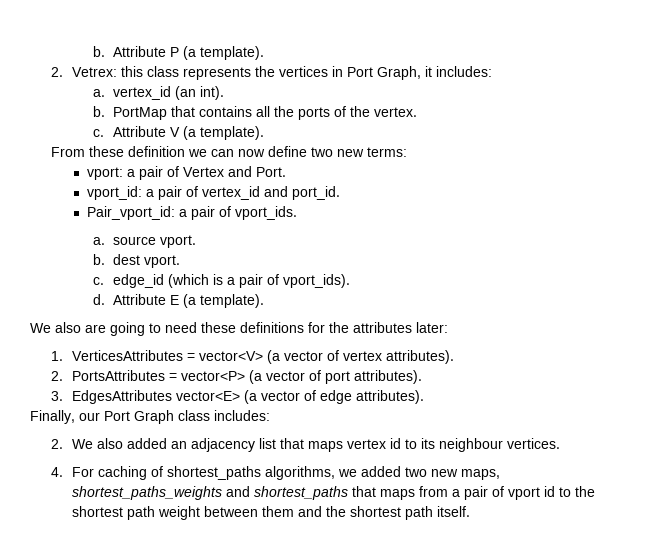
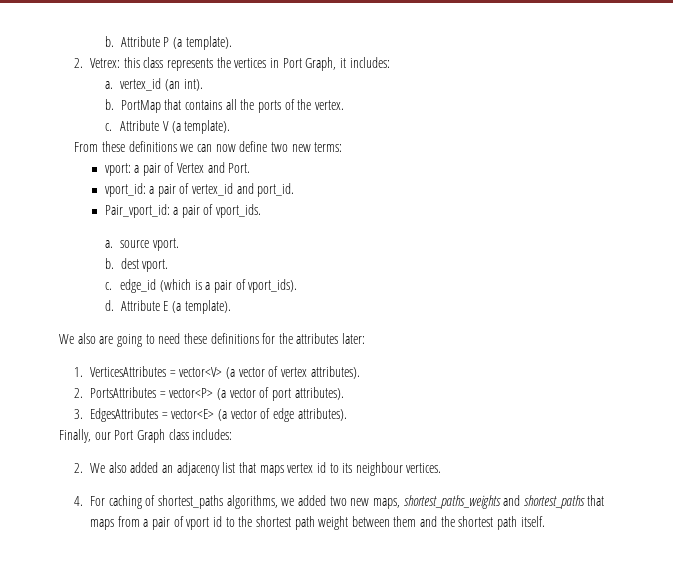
[127,146,185,157] definition -> [128,141,177,152] definitions
(172, 397) none -> [161,412,168,419] =

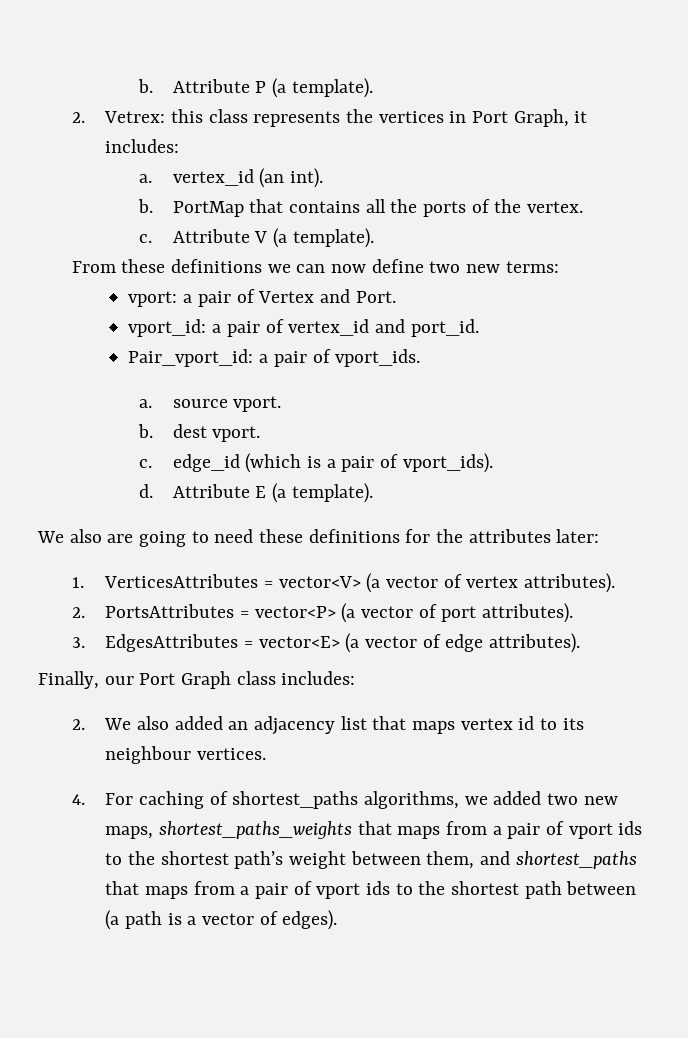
(501, 502) none -> [357,821,643,839] [105,851,475,869] that maps from a pair of vport ids to the shortest path’s weight between them,
[212,516,222,527] id -> [366,881,391,895] ids
[318,516,545,530] weight between them and the shortest path itself. -> [566,881,637,895] [105,910,338,930] between (a path is a vector of edges).

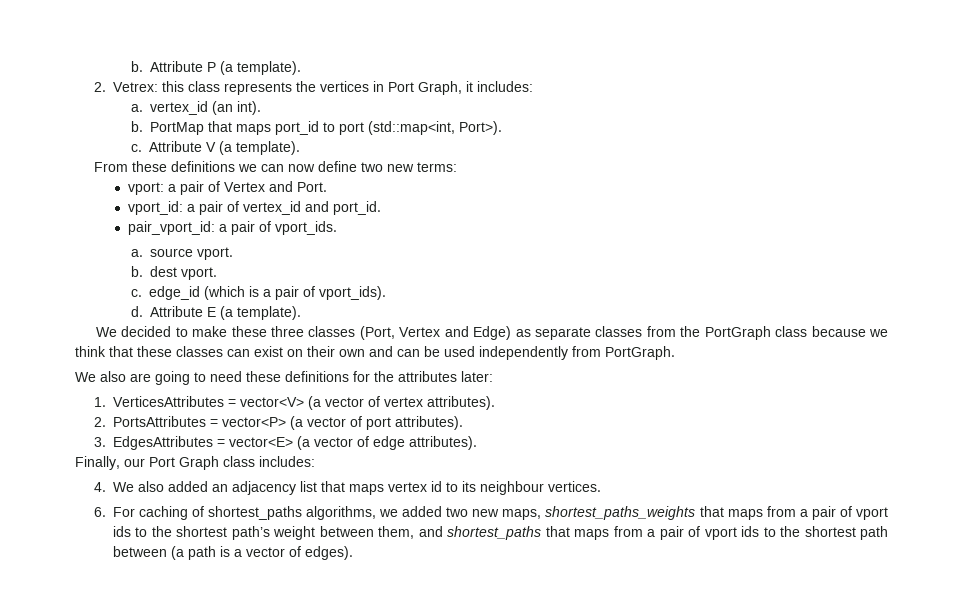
[289,199,584,217] contains all the ports of the vertex. -> [235,121,502,135] maps port_id to port (std::map<int, Port>).
[128,349,254,367] Pair_vport_id: -> [127,221,215,235] pair_vport_id:
(373, 493) none -> [95,326,888,340] [75,346,675,360] // We decided to make these three classes (Port, Vertex and Edge) as separate classes from the PortGraph class because we think that these classes can exist on their own and can be used independently from PortGraph.
[71,719,85,730] 2. -> [93,482,106,492] 4.
[71,794,85,805] 4. -> [93,507,106,517] 6.

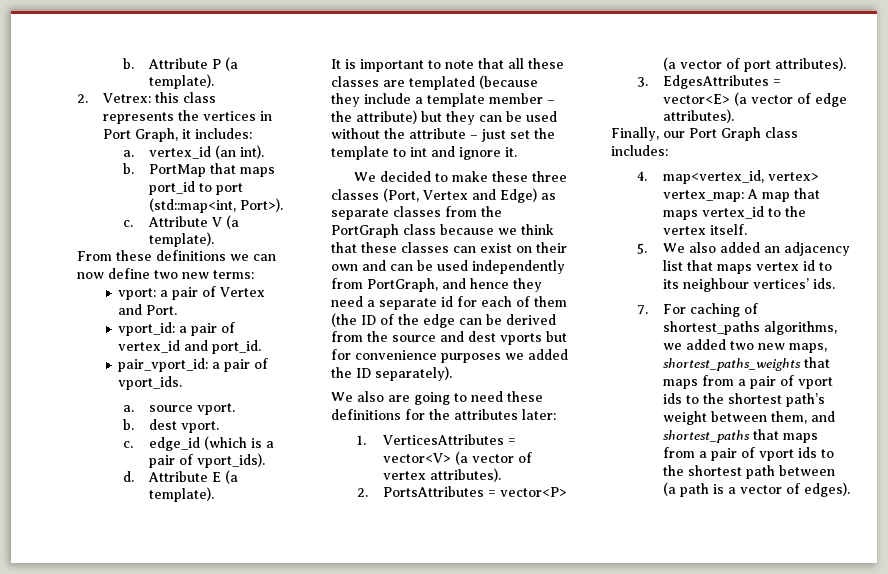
(301, 313) none -> [331,58,564,72] [331,75,538,90] [331,93,555,107] [331,110,557,125] [331,128,555,142] [331,146,517,160] // It is important to note that all these classes are templated (because they include a template member – the attribute) but they can be used without the attribute – just set the template to int and ignore it.
[605,346,675,360] PortGraph. -> [367,278,542,292] [331,296,567,310] [331,313,556,328] [331,331,567,345] [331,349,568,363] [331,366,452,381] PortGraph, and hence they need a separate id for each of them (the ID of the edge can be derived from the source and dest vports but for convenience purposes we added the ID separately).
(106, 487) none -> [662,170,819,184] [662,188,820,202] [662,206,806,220] [662,224,747,235] [636,243,647,254] map<vertex_id, vertex> vertex_map: A map that maps vertex_id to the vertex itself. // 5.
[547,481,601,492] [93,507,106,517] vertices. // 6. -> [752,278,835,289] [636,305,648,315] vertices’ ids. // 7.

